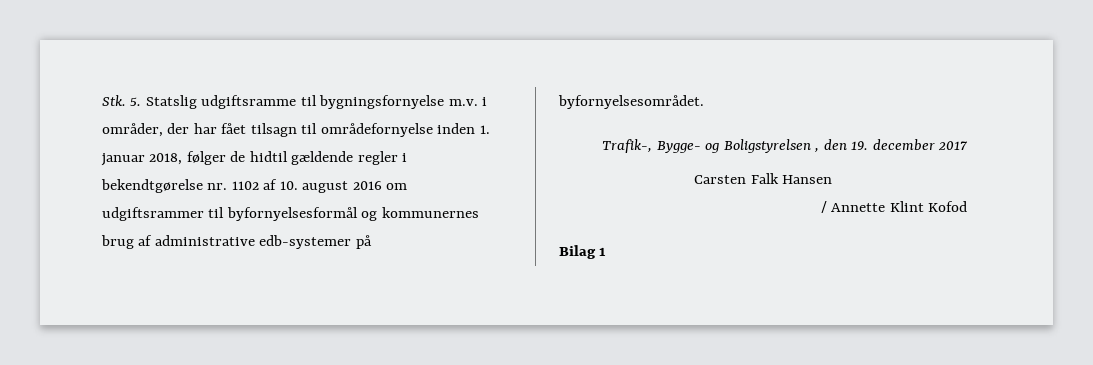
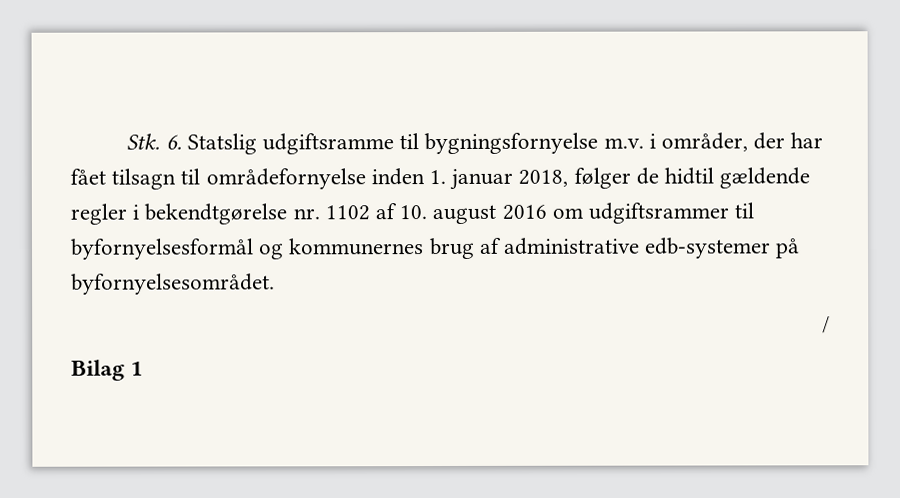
[130,97,142,106] 5. -> [165,134,182,150] 6.
[602,139,968,153] [694,173,832,184] [820,201,967,213] Trafik-, Bygge- og Boligstyrelsen , den 19. december 2017 // Carsten Falk Hansen // / Annette Klint Kofod -> [822,316,830,334] /

